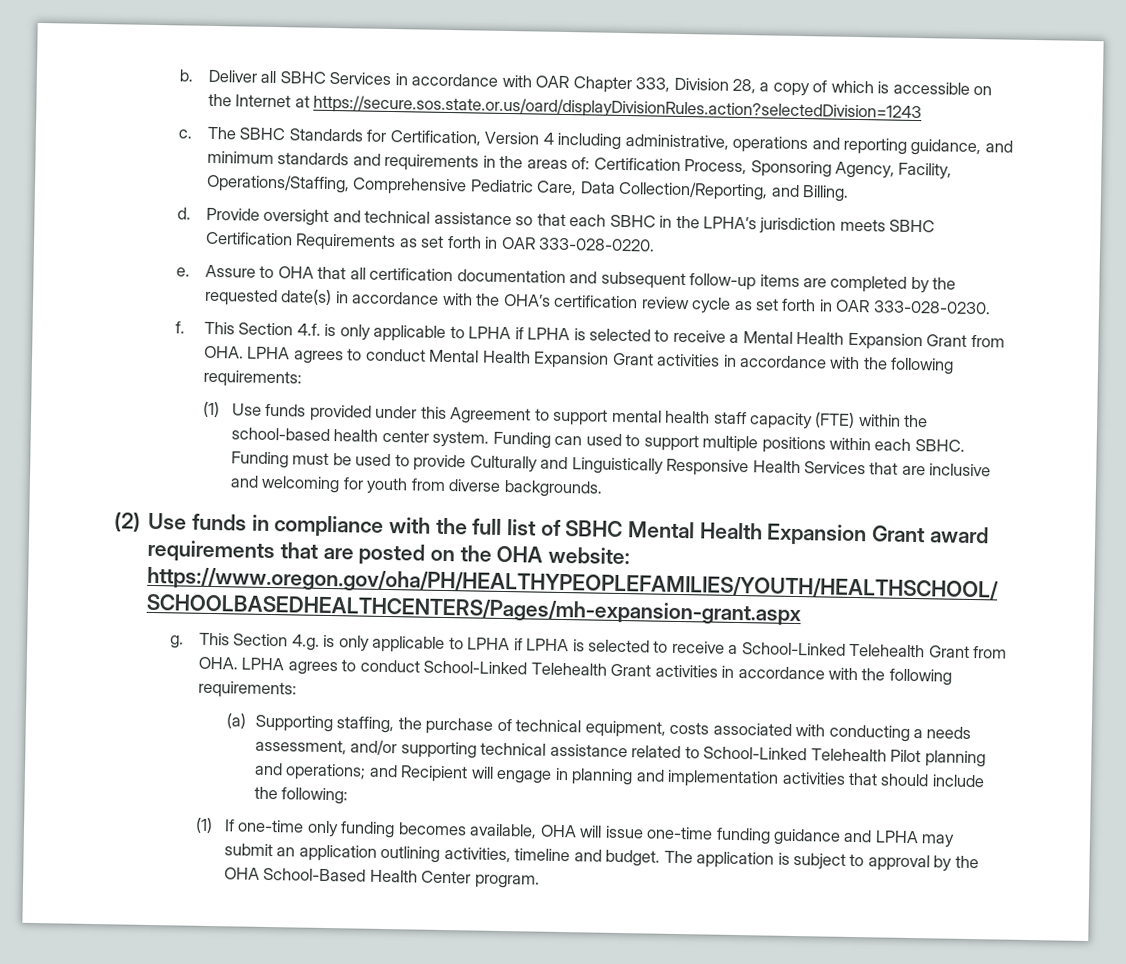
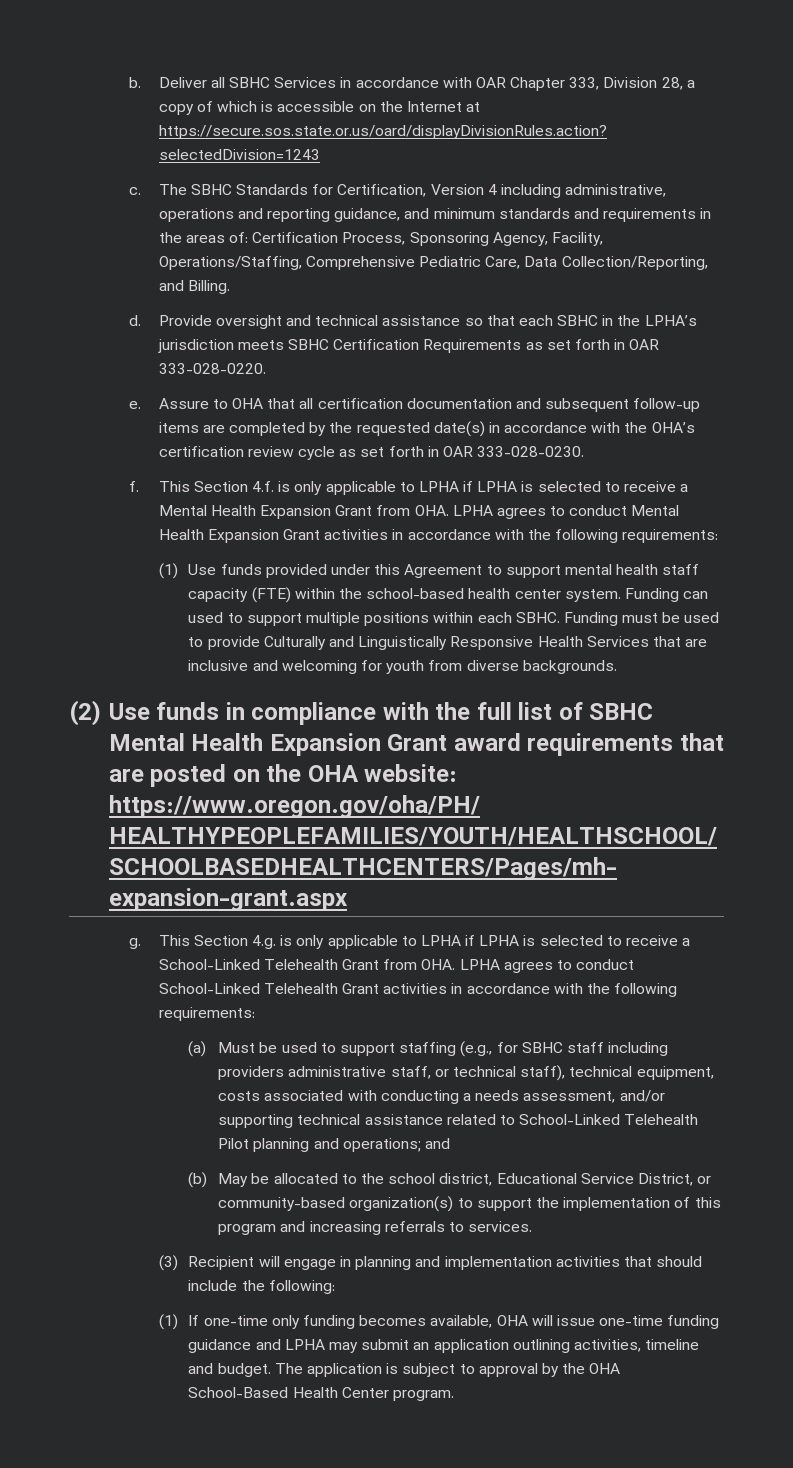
[255,714,512,735] Supporting staffing, the purchase of -> [218,1041,669,1057] [218,1065,566,1081] Must be used to support staffing (e.g., for SBHC staff including providers administrative staff, or technical staff),
(398, 771) none -> [188,1172,712,1188] [218,1196,721,1212] [218,1221,533,1235] [158,1255,178,1271] // (b) May be allocated to the school district, Educational Service District, or community-based organization(s) to support the implementation of this program and increasing referrals to services. // (3)

